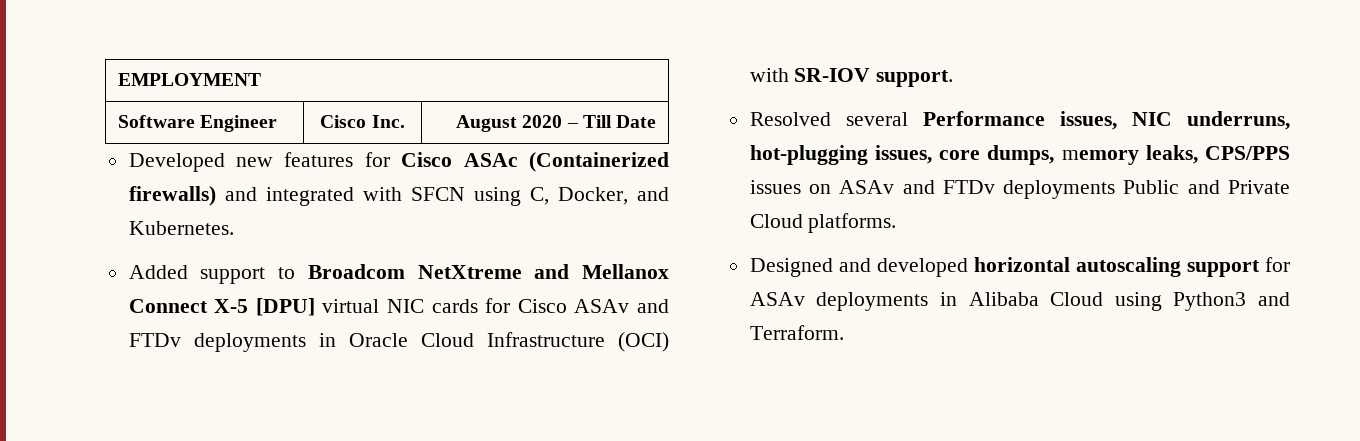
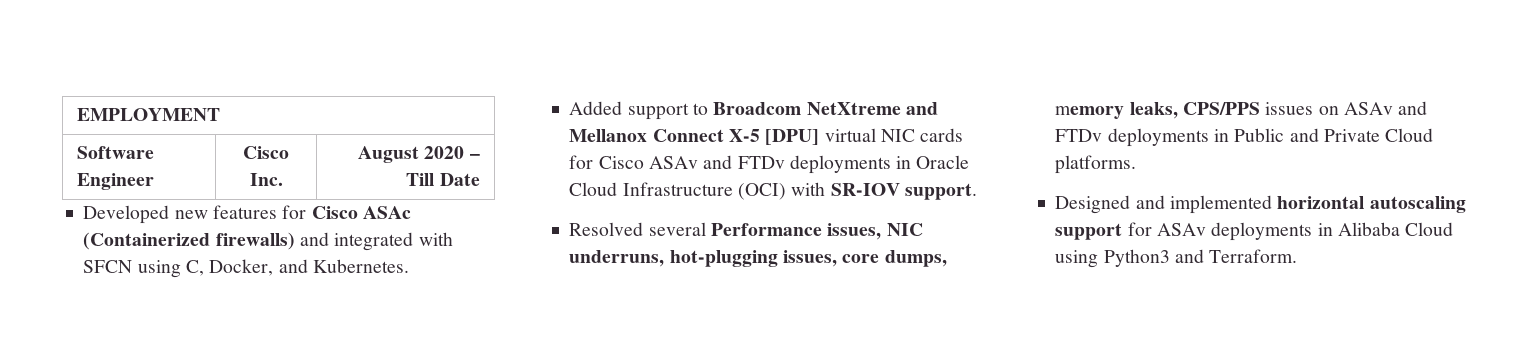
(1116, 189) none -> [1213,129,1229,142] in
[876,258,968,277] developed -> [1169,195,1272,214] implemented

